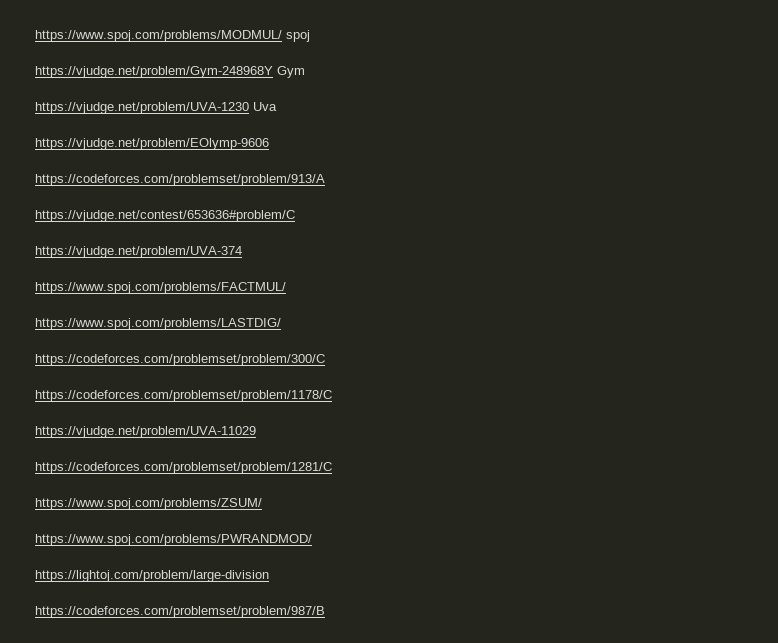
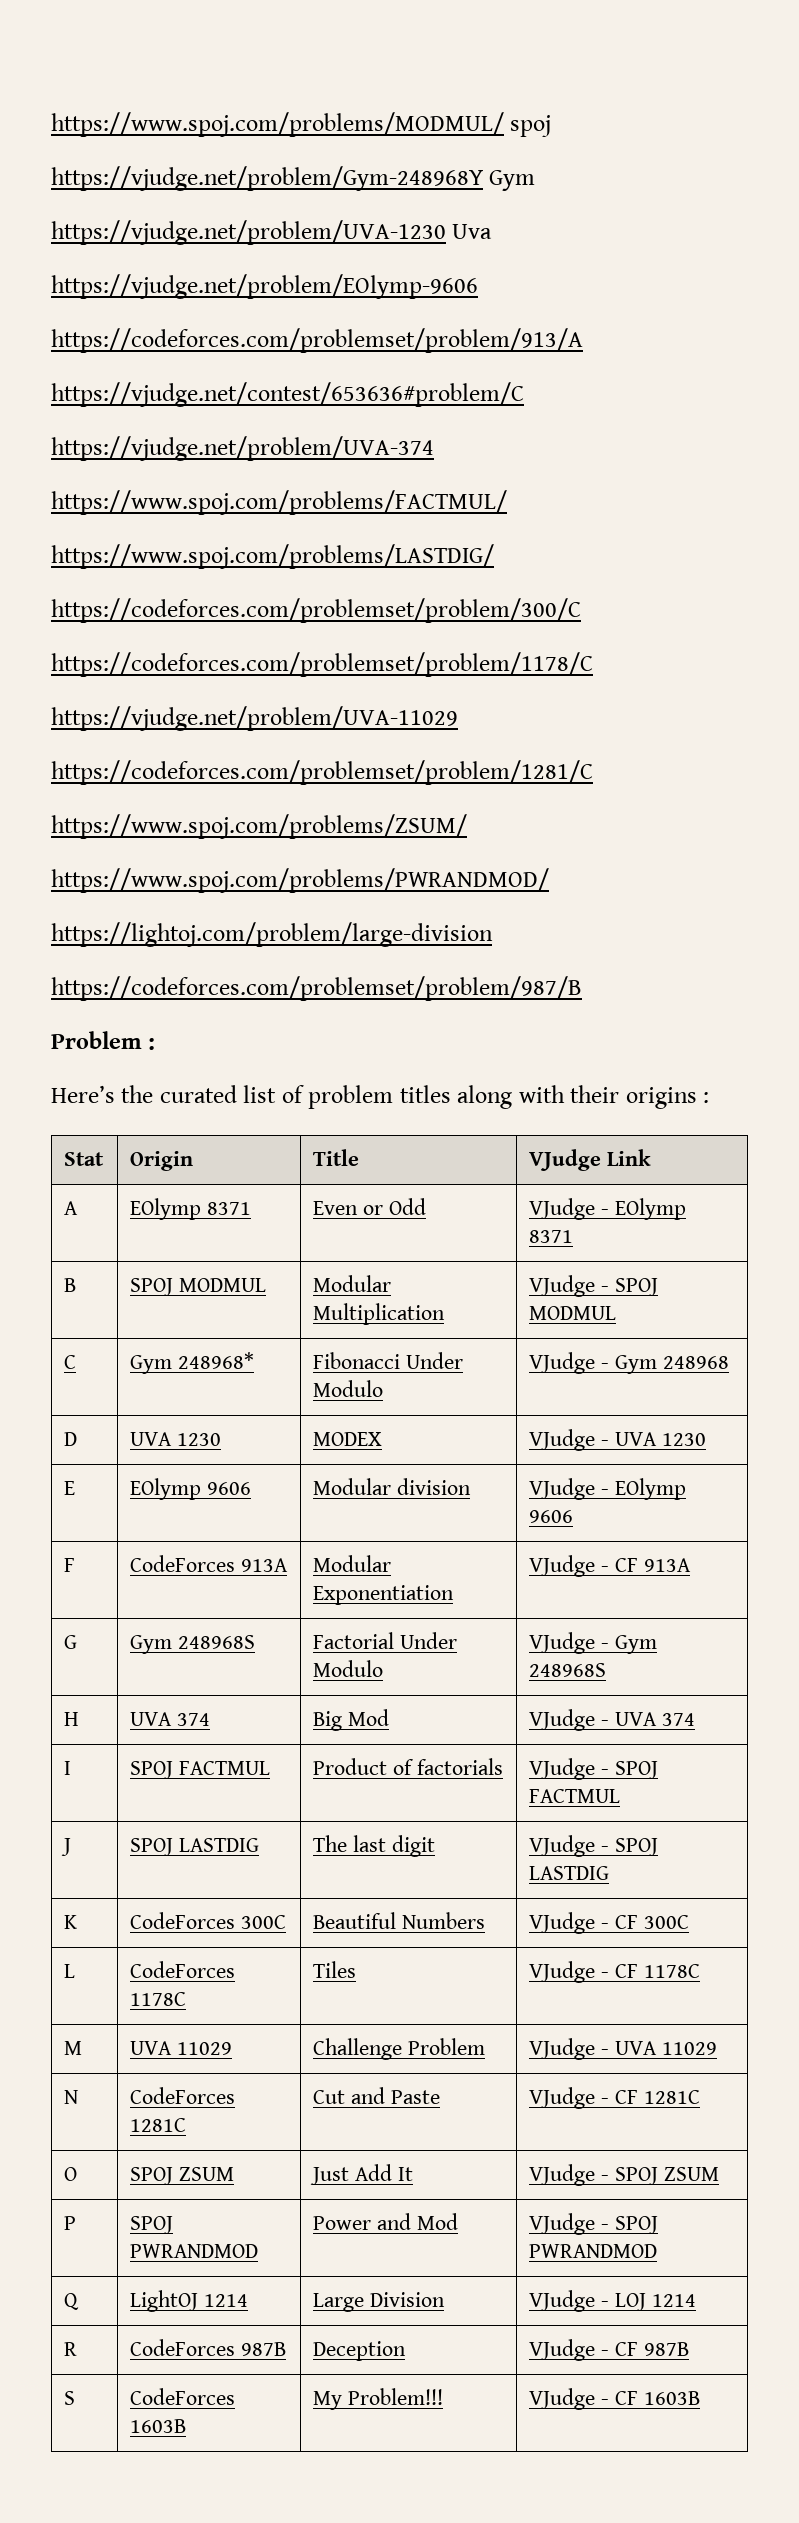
(325, 612) none -> [51,1031,156,1050] [51,1085,710,1109] [64,1152,105,1166] [130,1151,194,1171] [313,1149,360,1166] [529,1149,652,1171] [64,1201,79,1215] [130,1198,252,1220] [313,1198,427,1215] [529,1198,687,1220] [529,1230,574,1243] [64,1278,77,1292] [130,1278,267,1296] [313,1275,392,1292] [313,1303,446,1325] [529,1275,659,1297] [529,1306,617,1320] [64,1355,77,1369] [130,1352,255,1374] [313,1352,464,1369] [313,1380,384,1397] [529,1352,729,1374] [64,1432,78,1446] [130,1432,222,1446] [313,1432,383,1446] [529,1429,706,1451] [64,1481,76,1495] [130,1478,252,1500] [313,1478,472,1495] [529,1478,687,1500] [529,1510,574,1523] [64,1558,76,1572] [130,1555,289,1572] [313,1555,392,1572] [313,1585,455,1605] [529,1555,691,1577] [64,1635,78,1649] [130,1635,256,1654] [313,1632,458,1649] [313,1660,384,1677] [529,1632,658,1654] [529,1663,607,1677] [64,1712,80,1726] [130,1712,211,1726] [313,1709,390,1731] [529,1709,695,1731] [64,1761,72,1775] [130,1761,271,1779] [313,1758,504,1775] [529,1758,659,1780] [529,1789,621,1803] [61,1838,72,1856] [130,1838,260,1856] [313,1835,436,1857] [529,1835,659,1857] [529,1866,610,1880] [64,1915,78,1929] [130,1912,287,1929] [313,1912,486,1929] [529,1912,689,1934] [64,1964,76,1978] [130,1961,236,1978] [130,1992,187,2006] [313,1961,357,1978] [529,1961,700,1983] [64,2041,83,2055] [130,2041,233,2055] [313,2038,486,2060] [529,2038,717,2060] [64,2090,79,2104] [130,2087,236,2104] [130,2118,187,2132] [313,2087,441,2104] [529,2087,700,2109] [64,2167,78,2181] [130,2167,235,2185] [310,2164,414,2185] [529,2164,719,2186] [64,2216,77,2230] [130,2216,174,2234] [130,2244,259,2258] [313,2213,459,2230] [529,2213,659,2235] [529,2244,658,2258] [64,2293,80,2310] [130,2290,249,2312] [313,2292,446,2312] [529,2290,696,2312] [64,2342,78,2356] [130,2339,287,2356] [313,2341,407,2361] [529,2339,689,2361] [64,2391,76,2405] [130,2388,236,2405] [130,2419,187,2433] [313,2388,444,2410] [529,2388,700,2410] // Problem : // Here’s the curated list of problem titles along with their origins : // Stat | Origin | Title | VJudge Link // A | EOlymp 8371 | Even or Odd | VJudge - EOlymp 8371 // B | SPOJ MODMUL | Modular Multiplication | VJudge - SPOJ MODMUL // C | Gym 248968* | Fibonacci Under Modulo | VJudge - Gym 248968 // D | UVA 1230 | MODEX | VJudge - UVA 1230 // E | EOlymp 9606 | Modular division | VJudge - EOlymp 9606 // F | CodeForces 913A | Modular Exponentiation | VJudge - CF 913A // G | Gym 248968S | Factorial Under Modulo | VJudge - Gym 248968S // H | UVA 374 | Big Mod | VJudge - UVA 374 // I | SPOJ FACTMUL | Product of factorials | VJudge - SPOJ FACTMUL // J | SPOJ LASTDIG | The last digit | VJudge - SPOJ LASTDIG // K | CodeForces 300C | Beautiful Numbers | VJudge - CF 300C // L | CodeForces 1178C | Tiles | VJudge - CF 1178C // M | UVA 11029 | Challenge Problem | VJudge - UVA 11029 // N | CodeForces 1281C | Cut and Paste | VJudge - CF 1281C // O | SPOJ ZSUM | Just Add It | VJudge - SPOJ ZSUM // P | SPOJ PWRANDMOD | Power and Mod | VJudge - SPOJ PWRANDMOD // Q | LightOJ 1214 | Large Division | VJudge - LOJ 1214 // R | CodeForces 987B | Deception | VJudge - CF 987B // S | CodeForces 1603B | My Problem!!! | VJudge - CF 1603B

